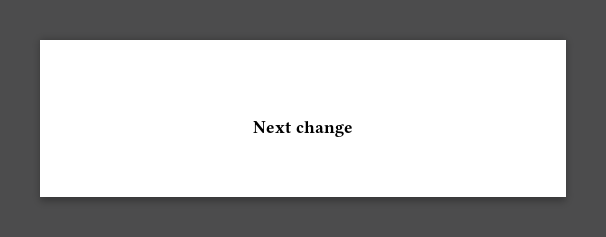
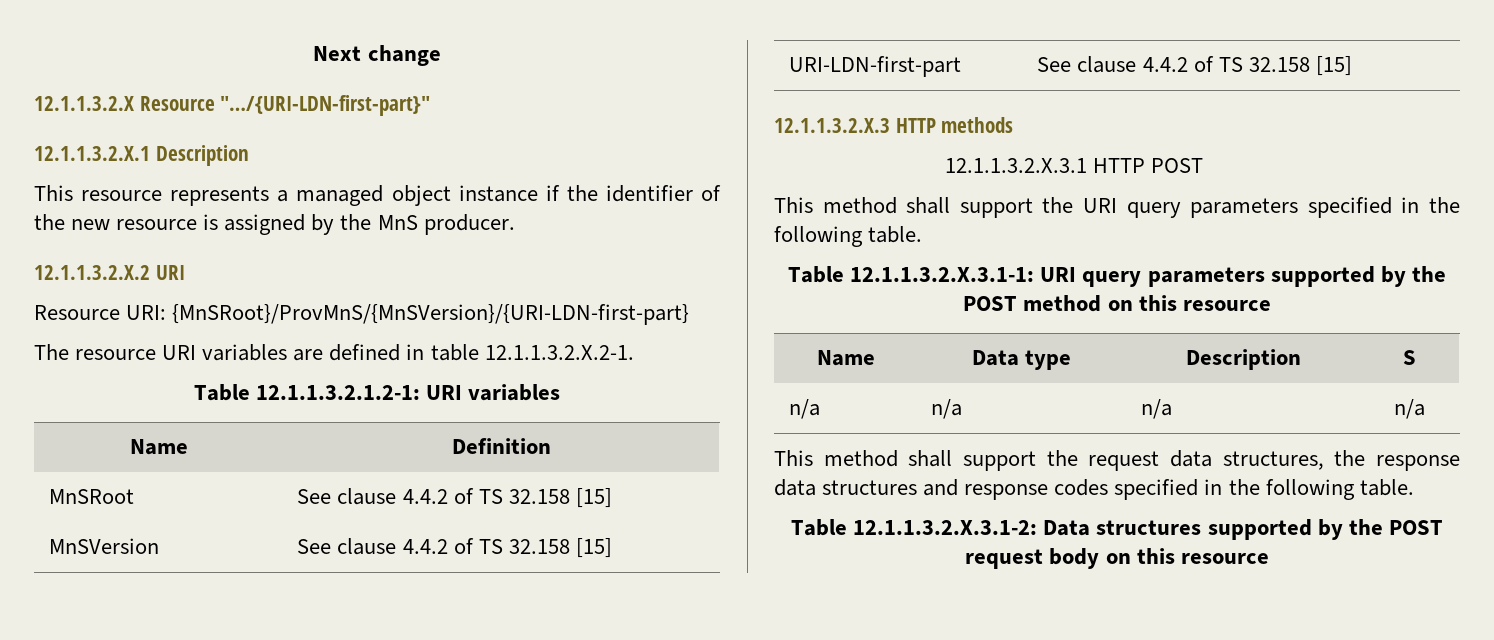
(353, 129) none -> [34,95,431,116] [34,145,249,166] [34,185,722,206] [34,214,515,235] [34,265,185,280] [34,304,690,325] [34,344,634,361] [193,384,561,401] [129,439,188,455] [451,438,551,454] [49,489,135,504] [297,488,612,508] [49,538,160,554] [297,538,612,558] [789,56,962,77] [1037,56,1352,76] [774,117,1014,133] [945,158,1204,173] [774,197,1460,218] [774,226,923,247] [788,266,1446,287] [963,295,1271,312] [816,350,875,366] [971,350,1072,370] [1185,349,1301,370] [1403,350,1416,365] [789,399,821,419] [931,399,963,419] [1141,399,1173,419] [1394,399,1425,419] [774,450,1460,471] [774,479,1414,500] [791,519,1443,540] [965,548,1269,569] // 12.1.1.3.2.X Resource "…/{URI-LDN-first-part}" // 12.1.1.3.2.X.1 Description // This resource represents a managed object instance if the identifier of the new resource is assigned by the MnS producer. // 12.1.1.3.2.X.2 URI // Resource URI: {MnSRoot}/ProvMnS/{MnSVersion}/{URI-LDN-first-part} // The resource URI variables are defined in table 12.1.1.3.2.X.2-1. // Table 12.1.1.3.2.1.2-1: URI variables // Name | Definition // MnSRoot | See clause 4.4.2 of TS 32.158 [15] // MnSVersion | See clause 4.4.2 of TS 32.158 [15] // URI-LDN-first-part | See clause 4.4.2 of TS 32.158 [15] // 12.1.1.3.2.X.3 HTTP methods // 12.1.1.3.2.X.3.1 HTTP POST // This method shall support the URI query parameters specified in the following table. // Table 12.1.1.3.2.X.3.1-1: URI query parameters supported by the POST method on this resource // Name | Data type | Description | S // n/a | n/a | n/a | n/a // This method shall support the request data structures, the response data structures and response codes specified in the following table. // Table 12.1.1.3.2.X.3.1-2: Data structures supported by the POST request body on this resource

